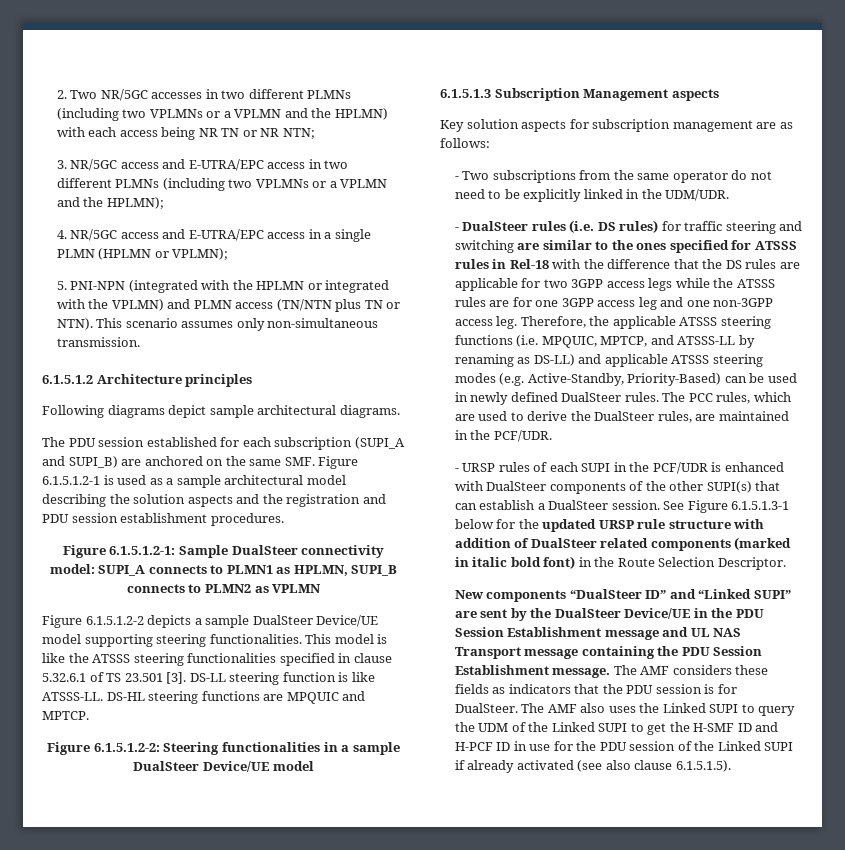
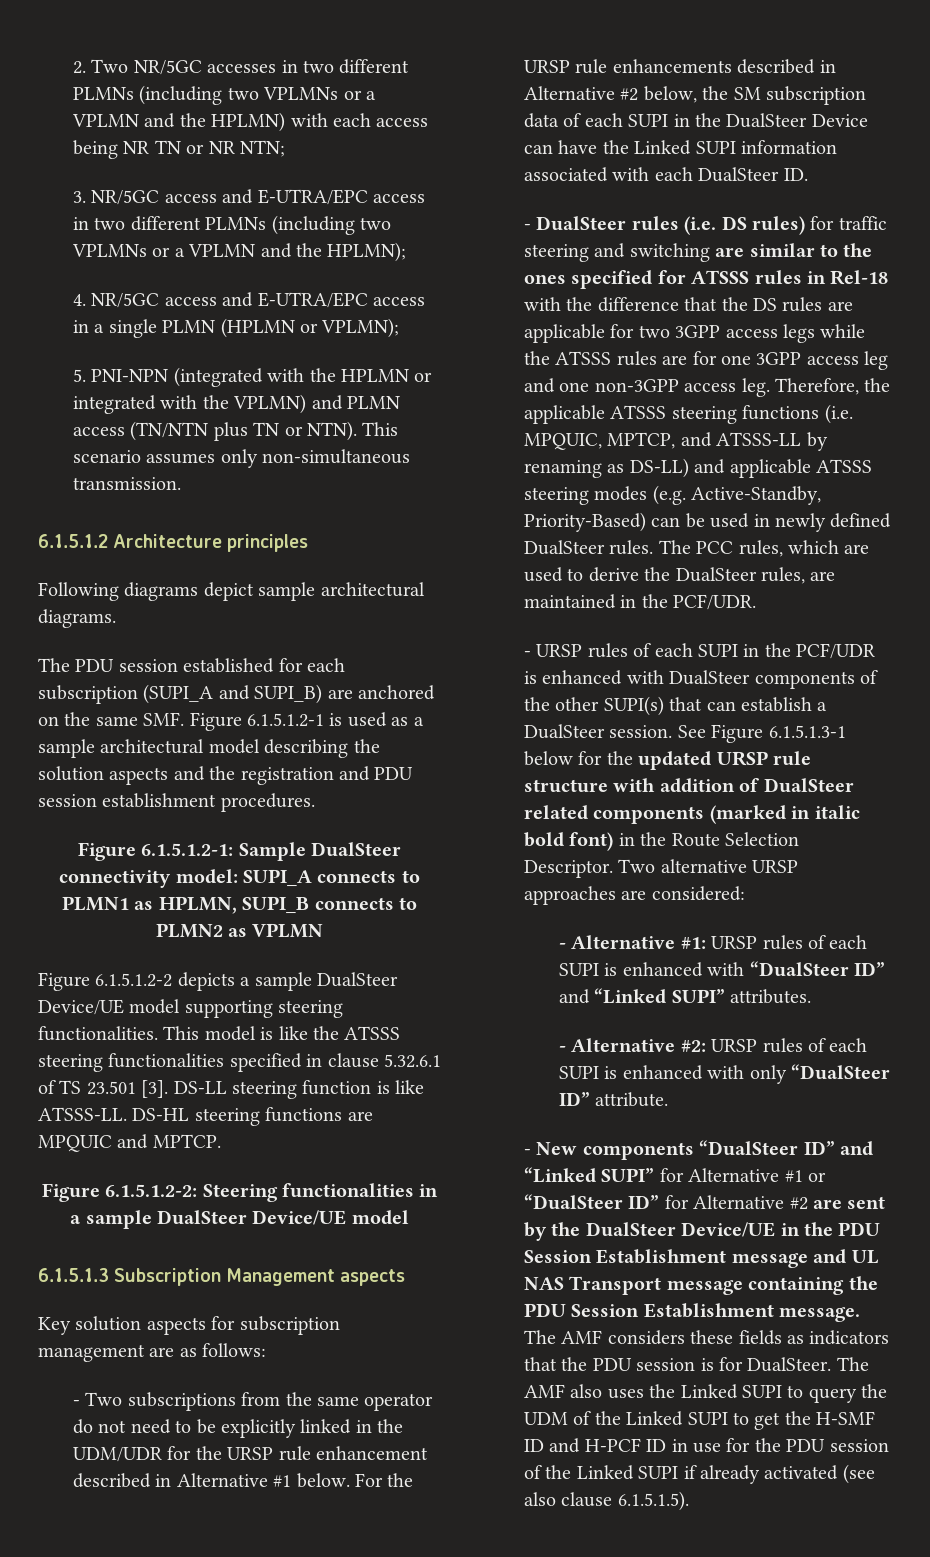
[665,189,730,201] UDM/UDR. -> [72,1446,428,1462] [72,1473,414,1488] [523,59,836,74] [523,86,866,105] [523,113,868,128] [523,140,837,155] [523,167,808,182] UDM/UDR for the URSP rule enhancement described in Alternative #1 below. For the URSP rule enhancements described in Alternative #2 below, the SM subscription data of each SUPI in the DualSteer Device can have the Linked SUPI information associated with each DualSteer ID.
(786, 563) // -> [618,859,799,873] [523,886,745,905] [558,935,868,950] [558,961,885,977] [558,988,812,1004] [558,1038,868,1053] [558,1064,890,1084] [558,1092,669,1107] [523,1149,531,1155] Two alternative URSP approaches are considered: // - Alternative #1: URSP rules of each SUPI is enhanced with “DualSteer ID” and “Linked SUPI” attributes. // - Alternative #2: URSP rules of each SUPI is enhanced with only “DualSteer ID” attribute. // -
(791, 594) none -> [659,1168,826,1182] [523,1194,808,1210] for Alternative #1 or “DualSteer ID” for Alternative #2

